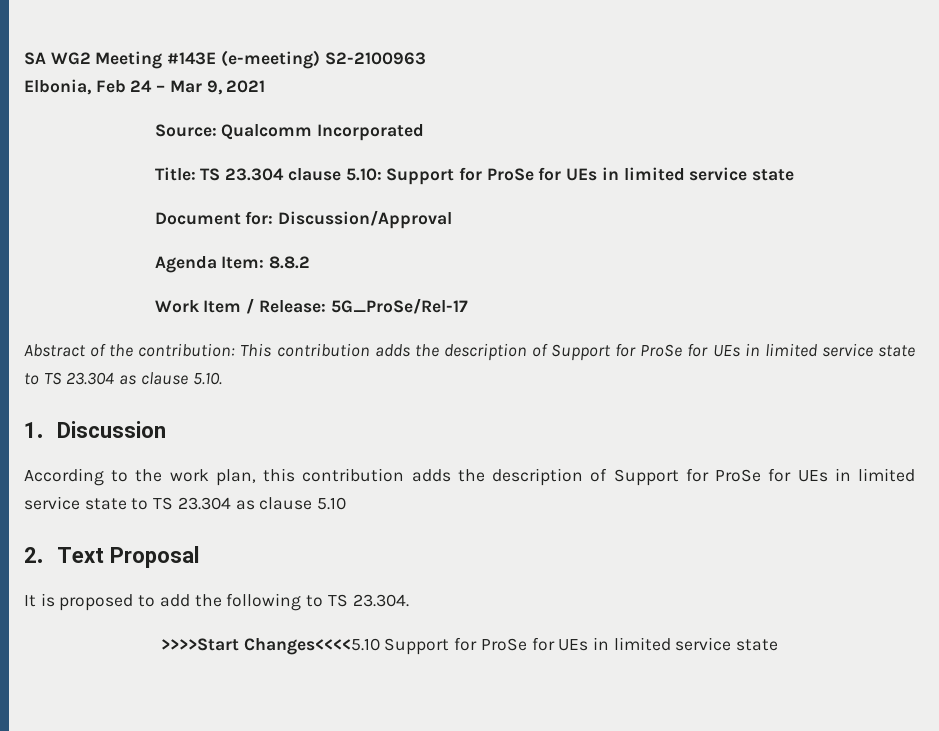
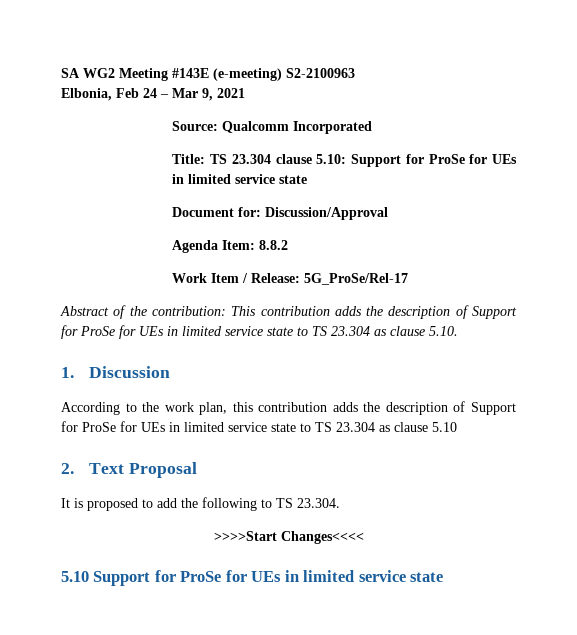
[243,638,380,655] Changes<<<<5.10 -> [280,531,364,544] [61,571,89,582] Changes<<<< // 5.10

